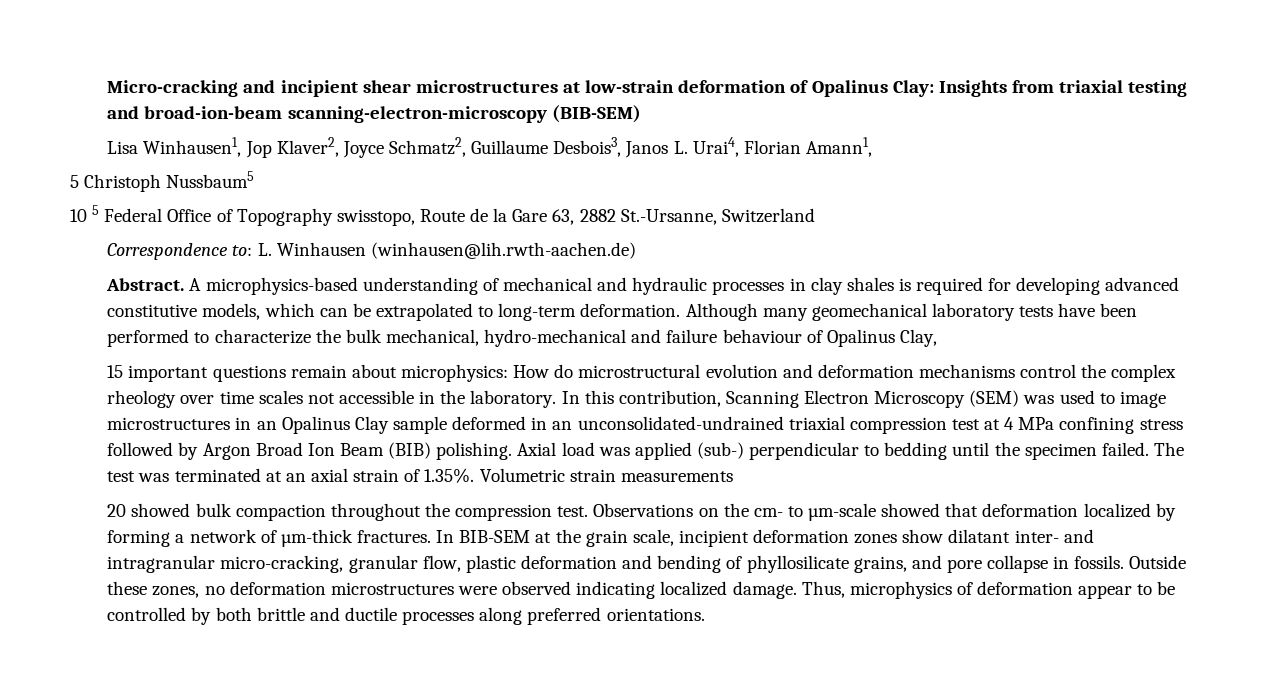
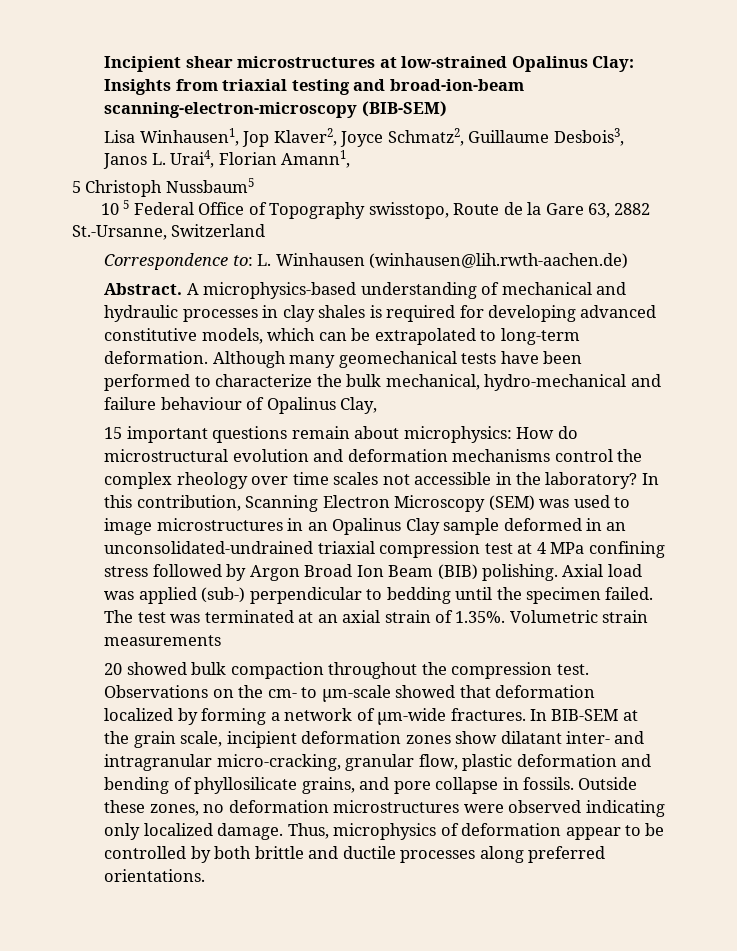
[107,80,809,97] Micro-cracking and incipient shear microstructures at low-strain deformation of -> [104,56,508,72] Incipient shear microstructures at low-strained
[931,303,1015,321] laboratory -> (457, 359) none
[470,390,557,408] laboratory. -> [545,472,638,489] laboratory?
[280,529,353,547] µm-thick -> [377,708,447,725] µm-wide
(656, 590) none -> [104,823,141,840] only

